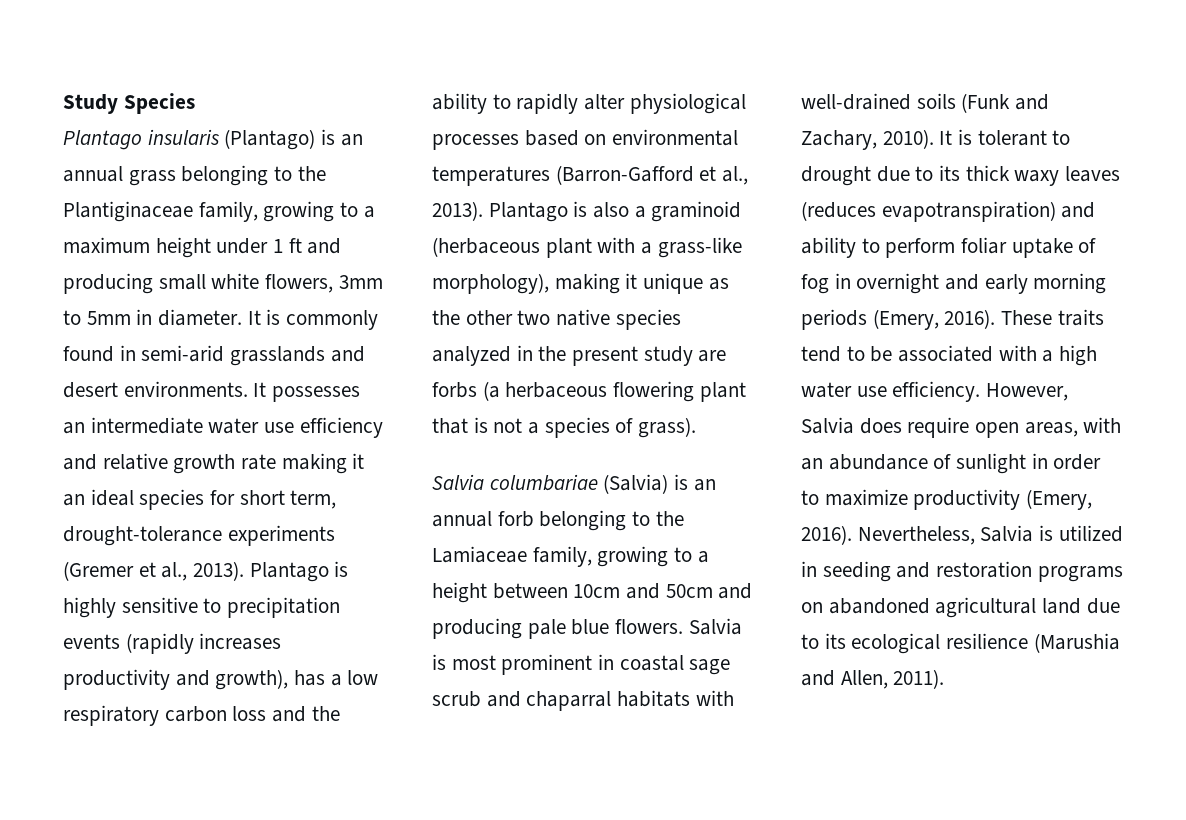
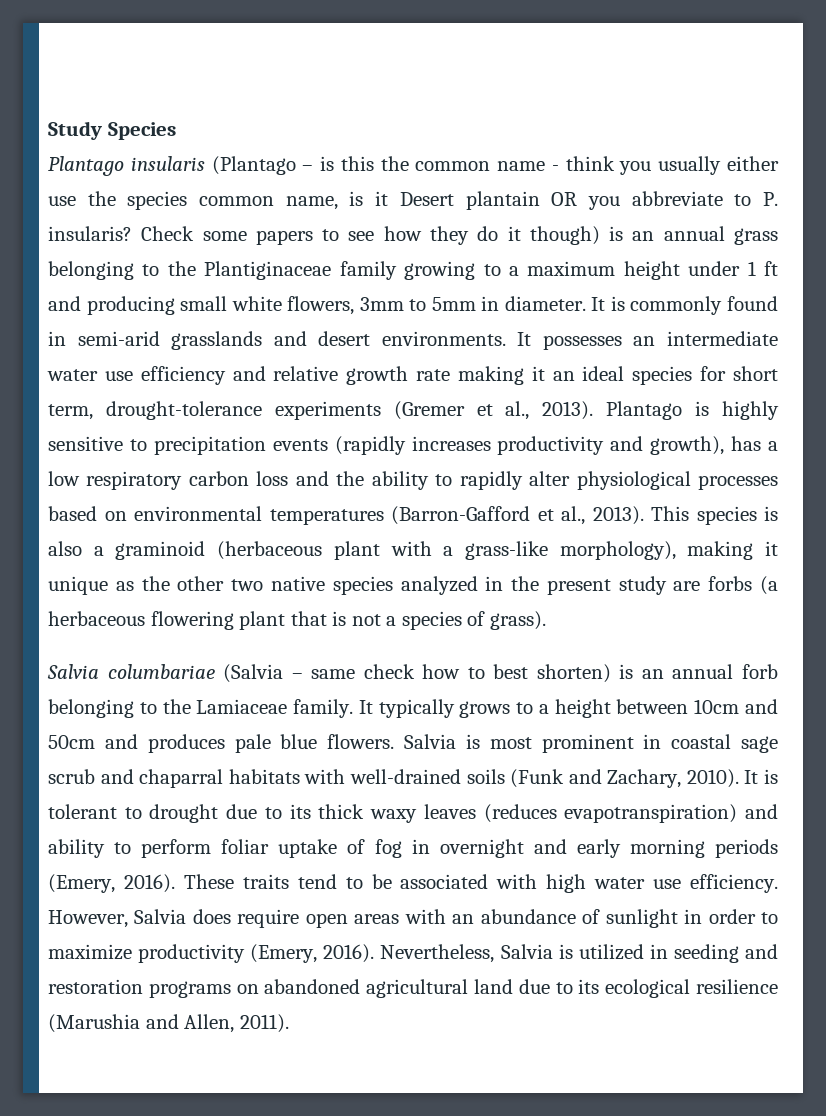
[224,129,316,150] (Plantago) -> [211,156,780,175] [48,191,779,210] [48,226,600,245] (Plantago – is this the common name - think you usually either use the species common name, is it Desert plantain OR you abbreviate to P. insularis? Check some papers to see how they do it though)
[198,201,258,222] family, -> [339,261,397,280] family
[488,202,568,222] Plantago -> [651,506,757,525] This species
[603,474,669,494] (Salvia) -> [223,664,611,683] (Salvia – same check how to best shorten)
[532,546,669,567] family, growing -> [293,699,511,718] family. It typically grows
[432,618,522,639] producing -> [147,734,225,753] produces
[1042,350,1054,362] a -> (538, 881) none
[1024,422,1078,437] areas, -> [354,914,400,924] areas

